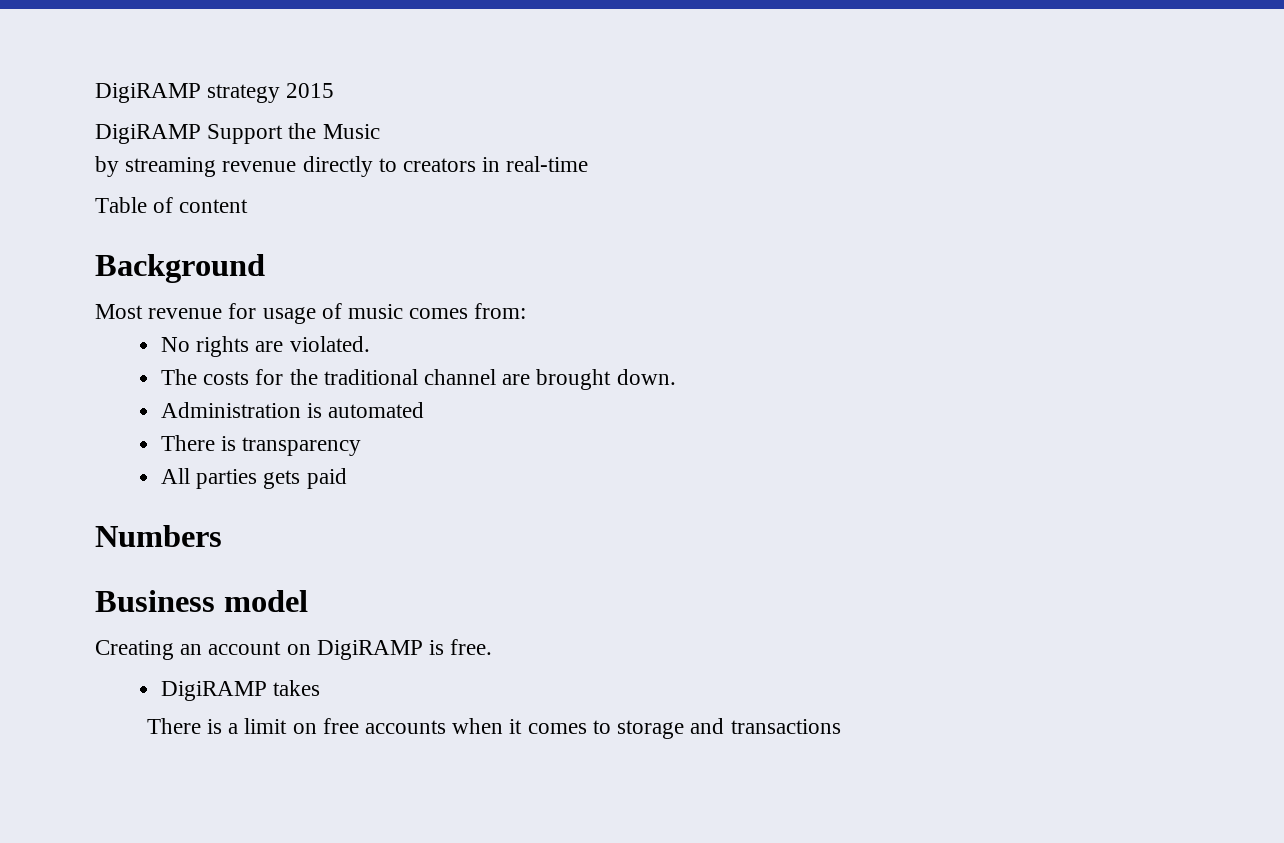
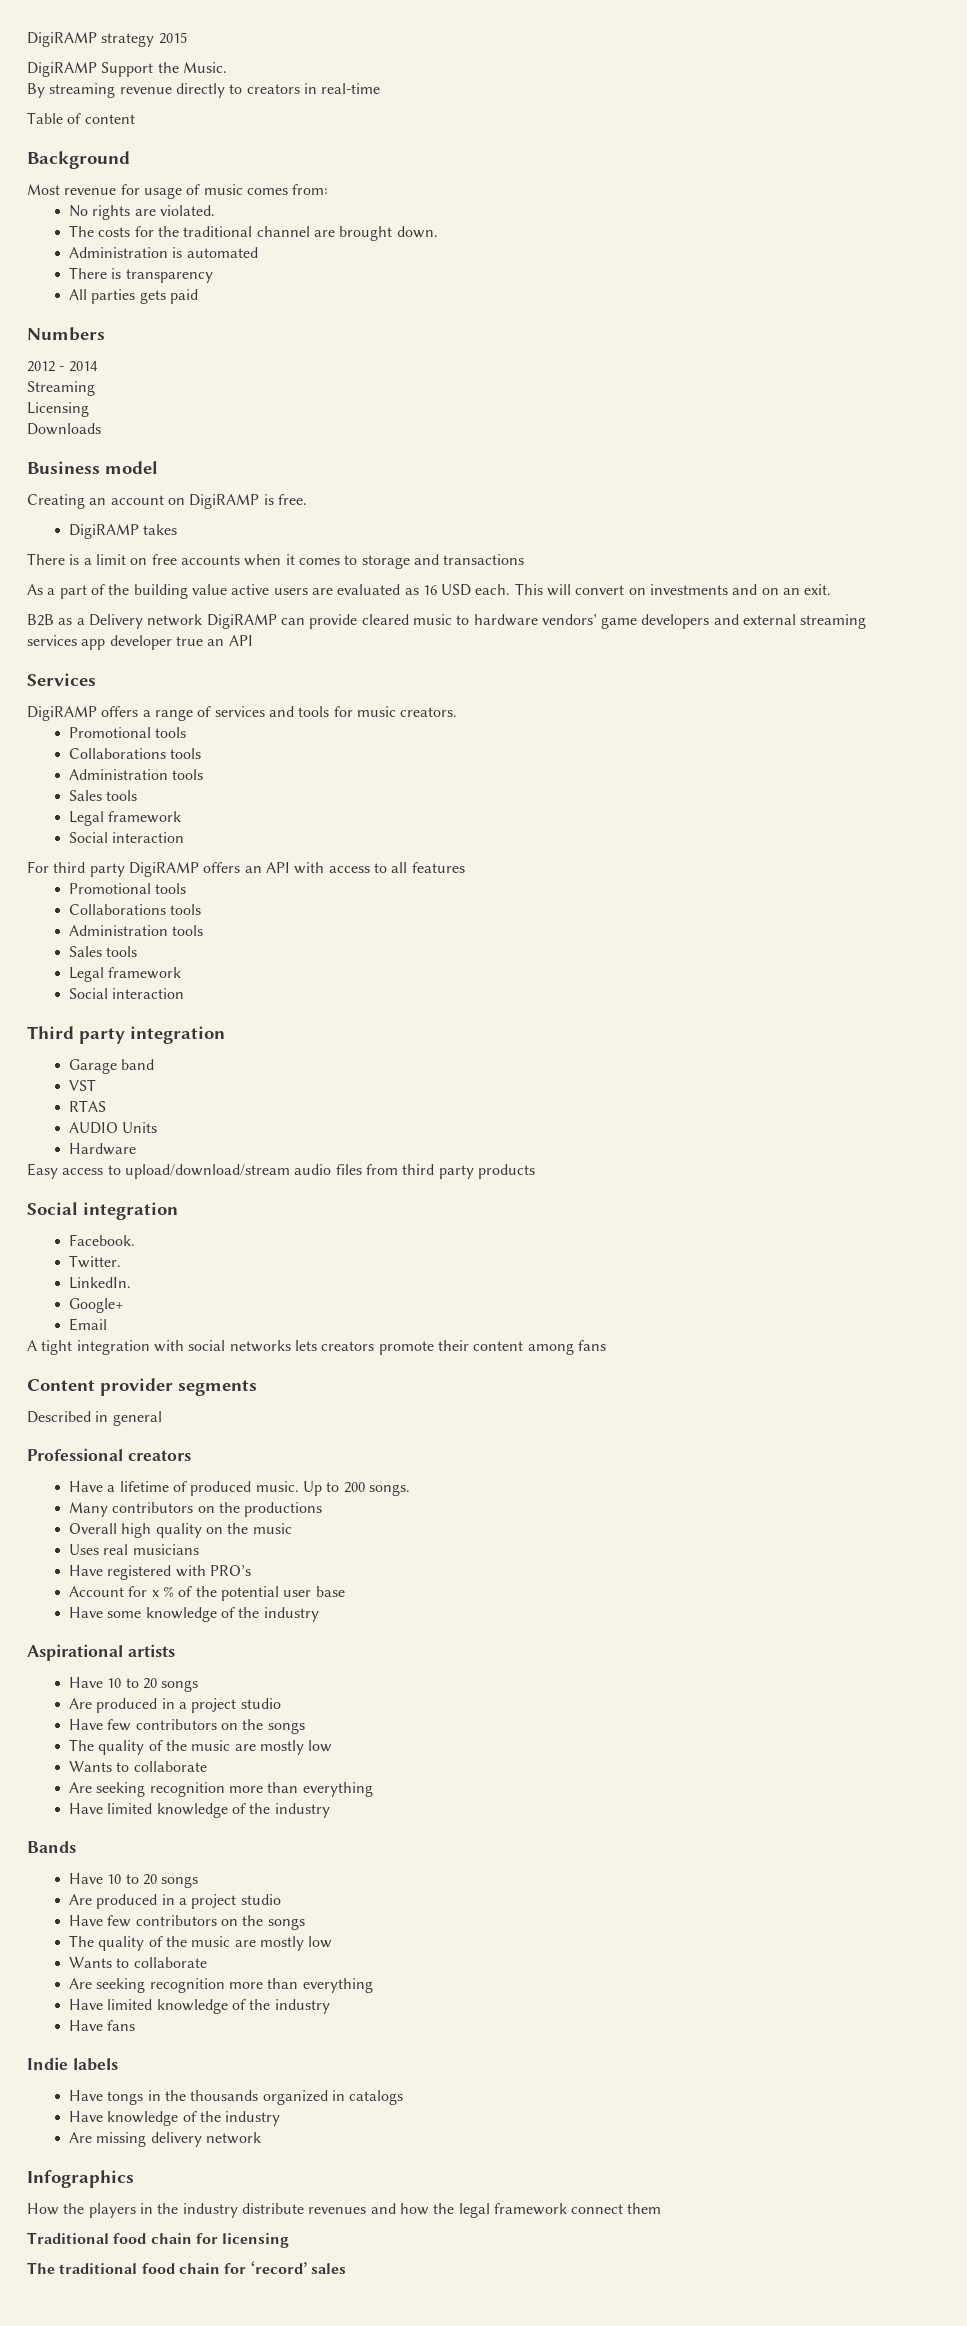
[322,124,380,139] [95,156,119,177] Music // by -> [182,62,227,73] [27,83,45,98] Music. // By
(222, 536) none -> [27,361,98,372] [27,381,95,396] [27,402,89,417] [27,423,101,435] // 2012 - 2014 // Streaming // Licensing // Downloads
(841, 726) none -> [27,583,832,599] [27,614,867,629] [27,635,253,650] [27,673,96,686] [27,706,458,721] [69,727,187,738] [69,748,202,759] [69,769,204,780] [69,790,138,801] [69,811,182,826] [69,832,185,843] [27,861,465,877] [69,883,187,894] [69,904,202,915] [69,925,204,936] [69,946,138,957] [69,967,182,982] [69,988,185,999] [27,1026,225,1044] [69,1059,155,1074] [69,1079,97,1091] [69,1100,107,1112] [69,1122,158,1134] [69,1143,137,1155] [27,1163,535,1179] [27,1202,178,1220] [69,1234,136,1246] [69,1255,122,1268] [69,1277,132,1289] [69,1298,124,1313] [69,1318,108,1331] [27,1340,606,1355] [27,1378,257,1396] [27,1411,162,1426] [27,1448,191,1461] [69,1481,410,1496] [69,1502,323,1517] [69,1523,292,1538] [69,1544,199,1555] [69,1565,252,1580] [69,1586,345,1601] [69,1607,319,1622] [27,1644,175,1661] [69,1677,199,1692] [69,1698,281,1713] [69,1719,305,1734] [69,1739,333,1755] [69,1761,207,1772] [69,1782,373,1797] [69,1803,330,1818] [27,1841,76,1853] [69,1873,199,1888] [69,1894,281,1909] [69,1915,305,1930] [69,1935,333,1951] [69,1957,207,1968] [69,1978,373,1993] [69,1999,330,2014] [69,2020,136,2031] [27,2057,118,2071] [69,2090,404,2105] [69,2111,281,2126] [69,2132,262,2147] [27,2170,134,2188] [27,2203,662,2218] [27,2232,290,2248] [27,2261,346,2274] // As a part of the building value active users are evaluated as 16 USD each. This will convert on investments and on an exit. // B2B as a Delivery network DigiRAMP can provide cleared music to hardware vendors’ game developers and external streaming services app developer true an API // Services // DigiRAMP offers a range of services and tools for music creators. // Promotional tools // Collaborations tools // Administration tools // Sales tools // Legal framework // Social interaction // For third party DigiRAMP offers an API with access to all features // Promotional tools // Collaborations tools // Administration tools // Sales tools // Legal framework // Social interaction // Third party integration // Garage band // VST // RTAS // AUDIO Units // Hardware // Easy access to upload/download/stream audio files from third party products // Social integration // Facebook. // Twitter. // LinkedIn. // Google+ // Email // A tight integration with social networks lets creators promote their content among fans // Content provider segments // Described in general // Professional creators // Have a lifetime of produced music. Up to 200 songs. // Many contributors on the productions // Overall high quality on the music // Uses real musicians // Have registered with PRO’s // Account for x % of the potential user base // Have some knowledge of the industry // Aspirational artists // Have 10 to 20 songs // Are produced in a project studio // Have few contributors on the songs // The quality of the music are mostly low // Wants to collaborate // Are seeking recognition more than everything // Have limited knowledge of the industry // Bands // Have 10 to 20 songs // Are produced in a project studio // Have few contributors on the songs // The quality of the music are mostly low // Wants to collaborate // Are seeking recognition more than everything // Have limited knowledge of the industry // Have fans // Indie labels // Have tongs in the thousands organized in catalogs // Have knowledge of the industry // Are missing delivery network // Infographics // How the players in the industry distribute revenues and how the legal framework connect them // Traditional food chain for licensing // The traditional food chain for ‘record’ sales

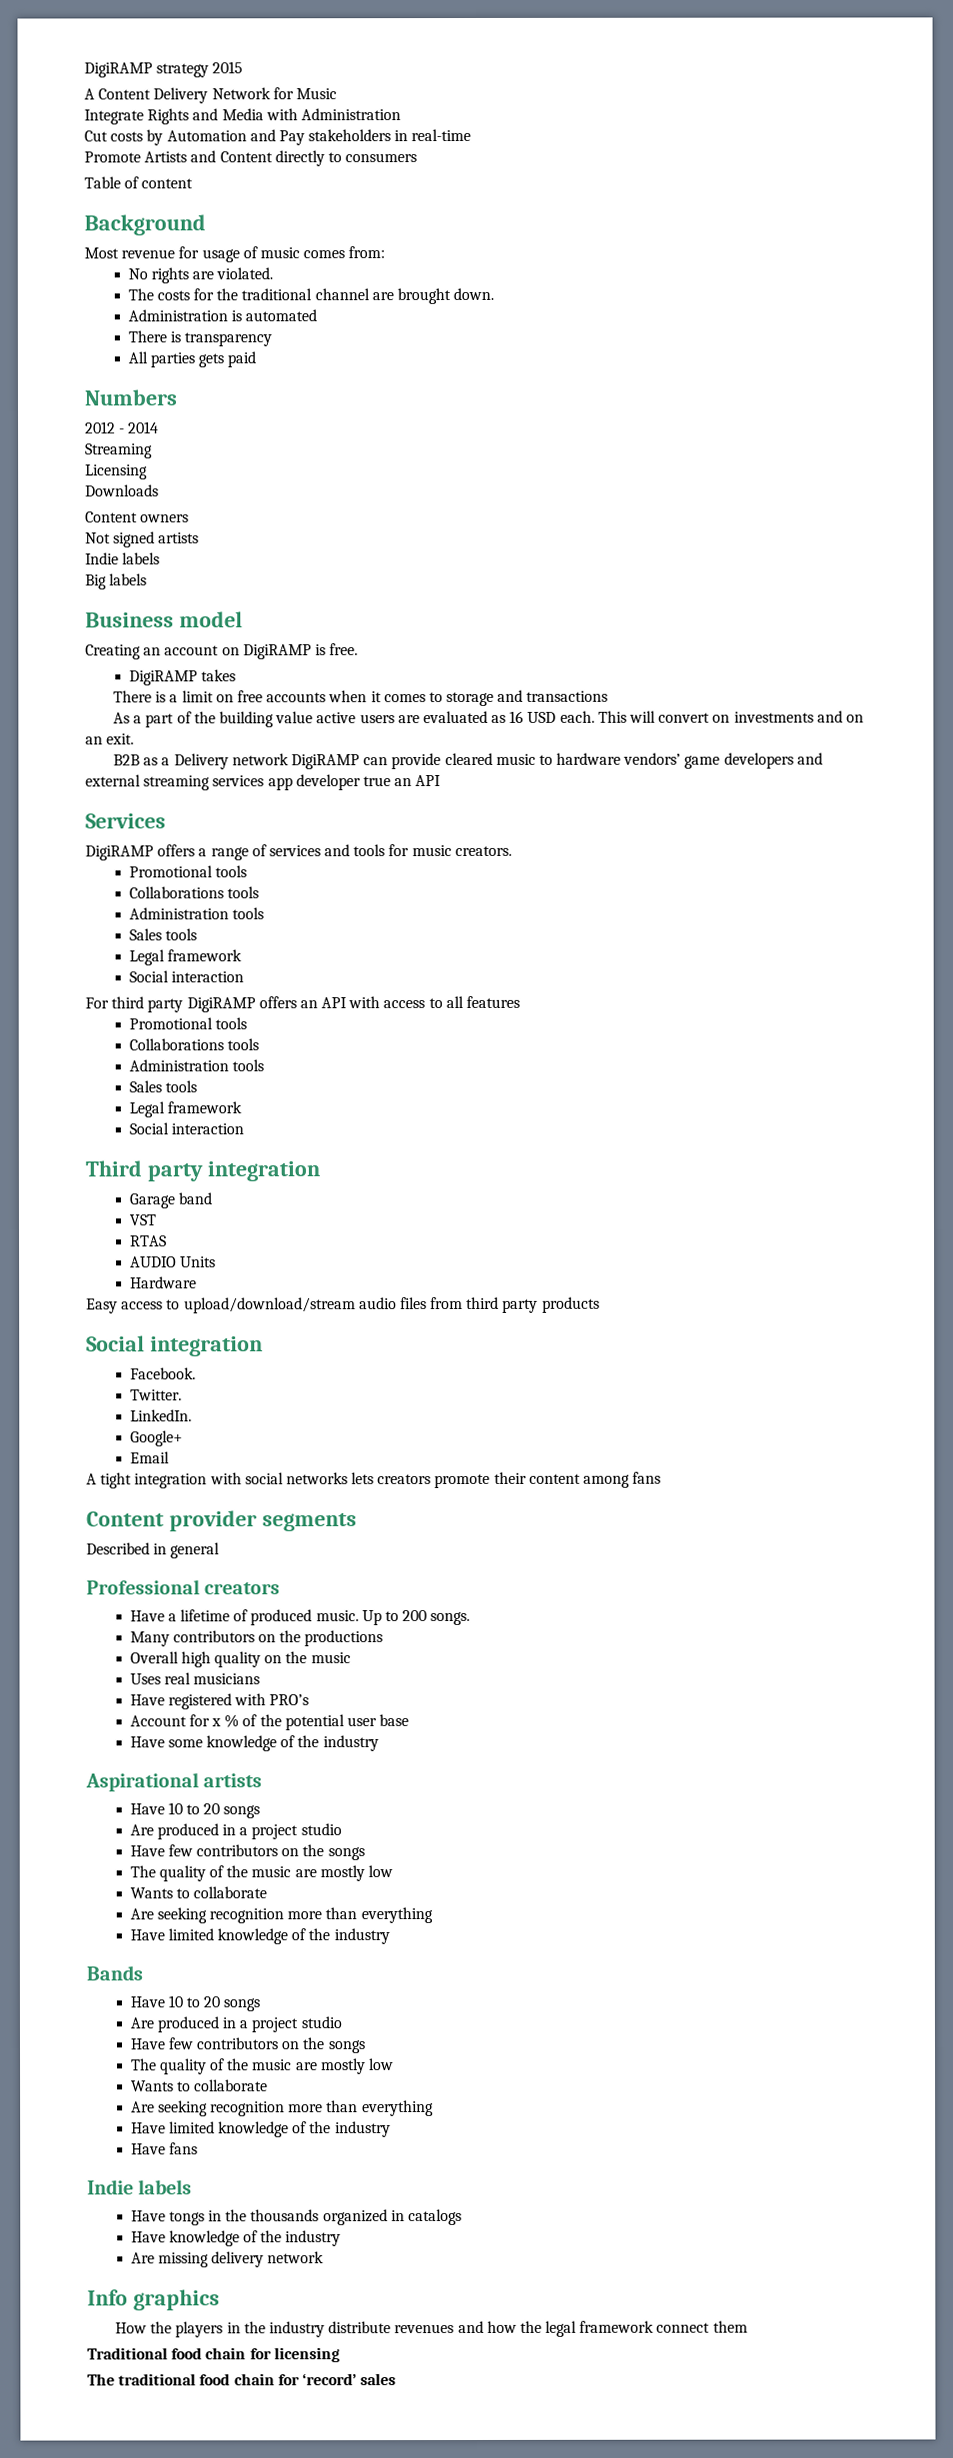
[27,62,227,77] [27,83,381,98] DigiRAMP Support the Music. // By streaming revenue directly to creators in real-time -> [84,87,337,104] [84,108,401,125] [84,129,472,146] [84,150,418,167] A Content Delivery Network for Music // Integrate Rights and Media with Administration // Cut costs by Automation and Pay stakeholders in real-time // Promote Artists and Content directly to consumers
(101, 429) none -> [85,511,190,523] [85,531,200,548] [85,552,161,565] [85,573,148,590] // Content owners // Not signed artists // Indie labels // Big labels
[27,2170,134,2188] Infographics -> [87,2289,220,2311] Info graphics

